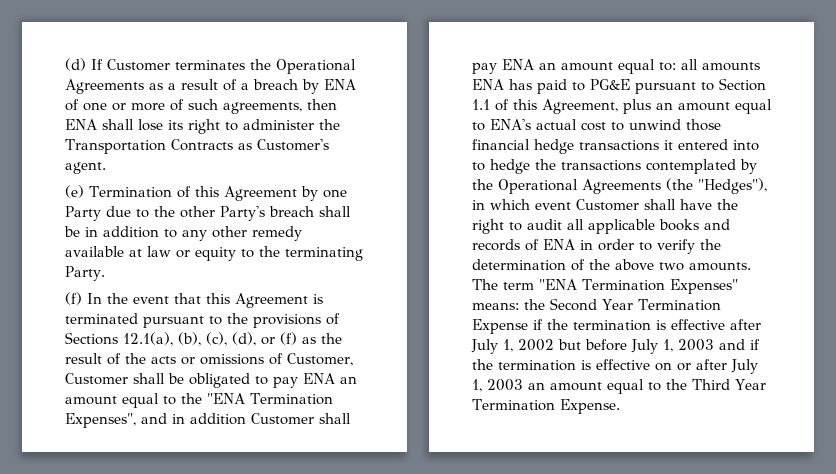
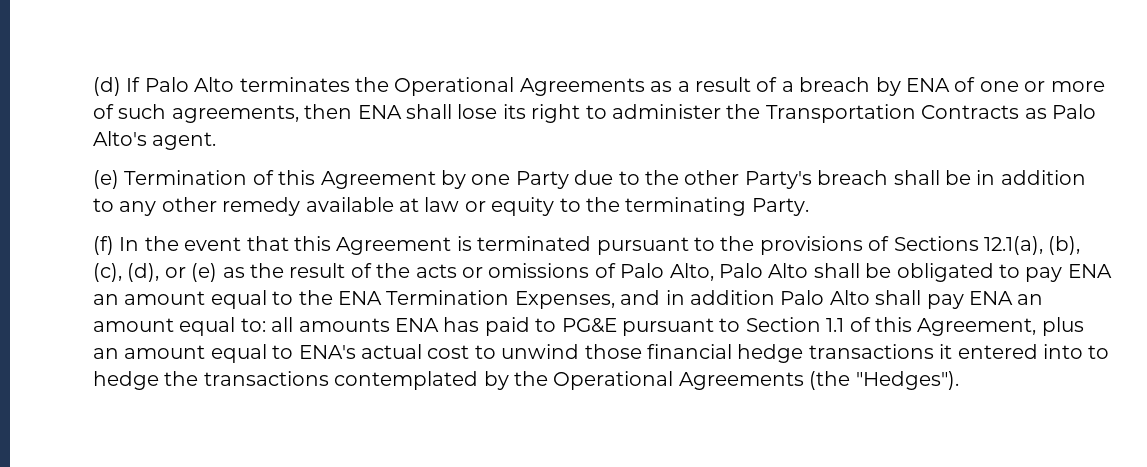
[107,59,170,71] Customer -> [144,77,235,92] Palo Alto
[256,139,329,151] Customer's -> [1051,104,1096,119] [93,131,147,146] Palo Alto's
[280,332,297,345] (f) -> [191,263,218,282] (e)
[287,353,353,366] [65,373,128,385] Customer, Customer -> [620,263,809,281] Palo Alto, Palo Alto
[207,393,333,405] [65,413,136,428] "ENA Termination Expenses", -> [338,290,615,309] ENA Termination Expenses,
[251,413,314,425] Customer -> [780,290,870,305] Palo Alto
[698,178,767,194] [472,199,738,211] [472,219,730,234] [472,239,721,254] [472,259,751,271] [472,279,738,294] [472,298,721,311] [472,319,761,334] [471,339,760,354] [472,359,758,374] [472,379,766,394] [472,399,620,414] "Hedges"), in which event Customer shall have the right to audit all applicable books and records of ENA in order to verify the determination of the above two amounts. The term "ENA Termination Expenses" means: the Second Year Termination Expense if the termination is effective after July 1, 2002 but before July 1, 2003 and if the termination is effective on or after July 1, 2003 an amount equal to the Third Year Termination Expense. -> [855,371,959,390] "Hedges").

